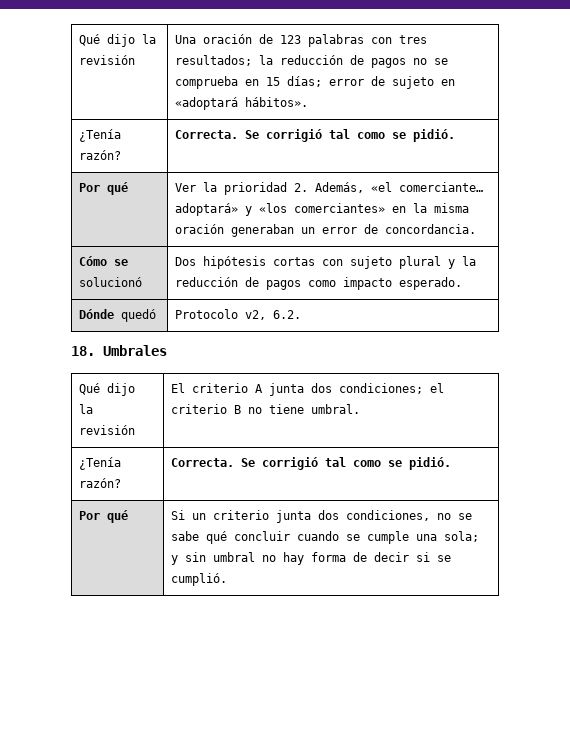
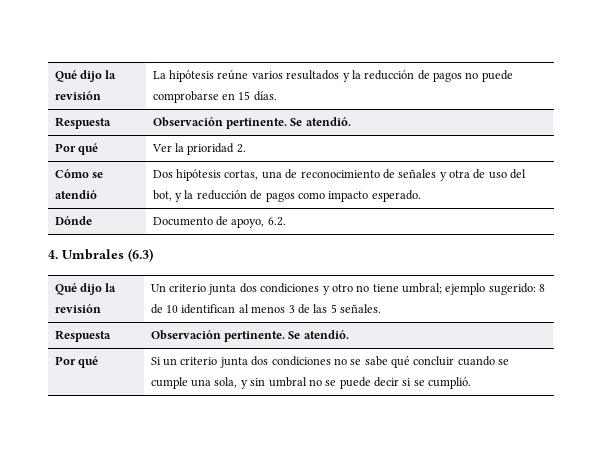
[79,34,157,47] [79,55,136,65] [175,34,428,47] [175,55,253,66] Qué dijo la revisión | Una oración de 123 palabras con tres resultados; -> [54,70,117,82] [54,91,101,100] [152,69,350,82] Qué dijo la revisión | La hipótesis reúne varios resultados y
[434,58,449,65] [175,76,456,89] [175,97,309,110] [79,129,122,142] [79,150,122,160] [175,129,456,142] se comprueba en 15 días; error de sujeto en «adoptará hábitos». // ¿Tenía razón? | Correcta. Se corrigió tal como se pidió. -> [481,70,513,82] [152,91,277,103] [54,117,111,129] [152,117,351,129] puede comprobarse en 15 días. // Respuesta | Observación pertinente. Se atendió.
[315,182,484,193] [175,203,470,216] [175,224,477,237] Además, «el comerciante… adoptará» y «los comerciantes» en la misma oración generaban un error de concordancia. -> (246, 148) none
[79,277,143,287] solucionó -> [54,190,97,199] atendió
[273,256,442,269] cortas con sujeto plural -> [224,169,527,181] [152,190,172,201] cortas, una de reconocimiento de señales y otra de uso del bot,
[121,309,157,322] [175,309,267,320] quedó | Protocolo v2, -> [152,216,265,228] | Documento de apoyo,
[71,346,95,356] 18. -> [48,250,58,259] 4.
[79,383,136,396] [79,404,94,414] [79,425,136,435] [171,383,445,396] [171,404,361,414] [79,457,122,470] [79,478,122,488] [171,457,452,470] // Qué dijo la revisión | El criterio A junta dos condiciones; el criterio B no tiene umbral. // ¿Tenía razón? | Correcta. Se corrigió tal como se pidió. -> [128,248,153,262] [54,283,117,295] [54,304,101,313] [150,283,546,295] [150,304,382,314] [54,330,111,342] [150,330,349,342] (6.3) // Qué dijo la revisión | Un criterio junta dos condiciones y otro no tiene umbral; ejemplo sugerido: 8 de 10 identifican al menos 3 de las 5 señales. // Respuesta | Observación pertinente. Se atendió.
[346,510,431,521] condiciones, -> [271,356,331,366] condiciones
[444,531,480,542] sola; -> [214,377,238,388] sola,
[283,552,368,565] hay forma de -> [325,377,371,389] se puede

